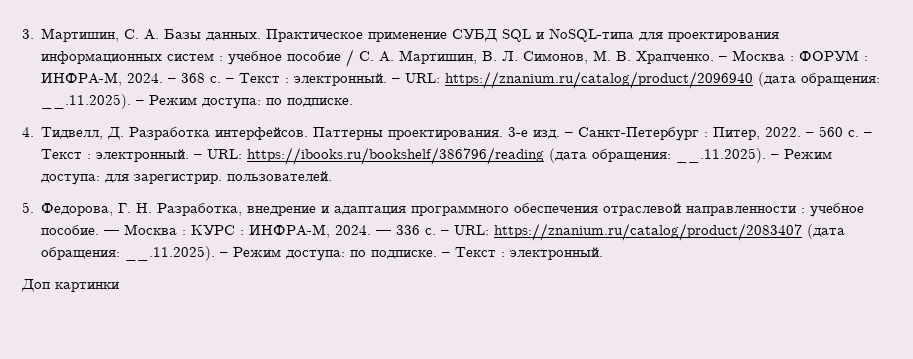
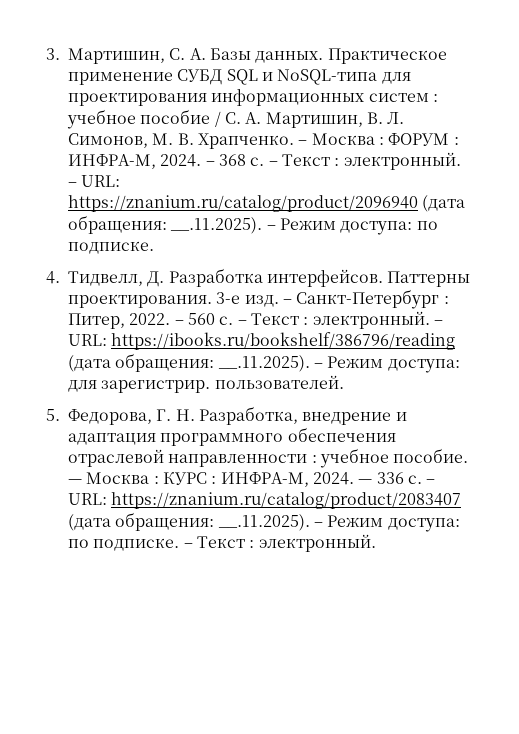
[21,279,119,292] // Доп картинки -> (376, 543) none

